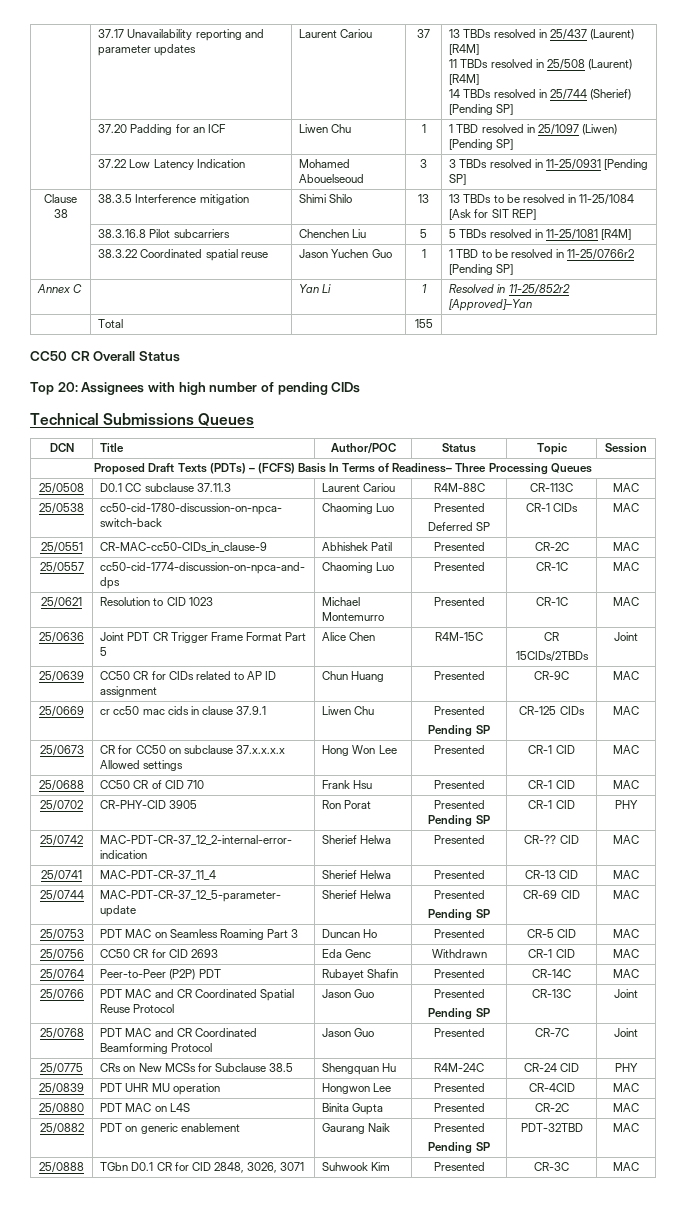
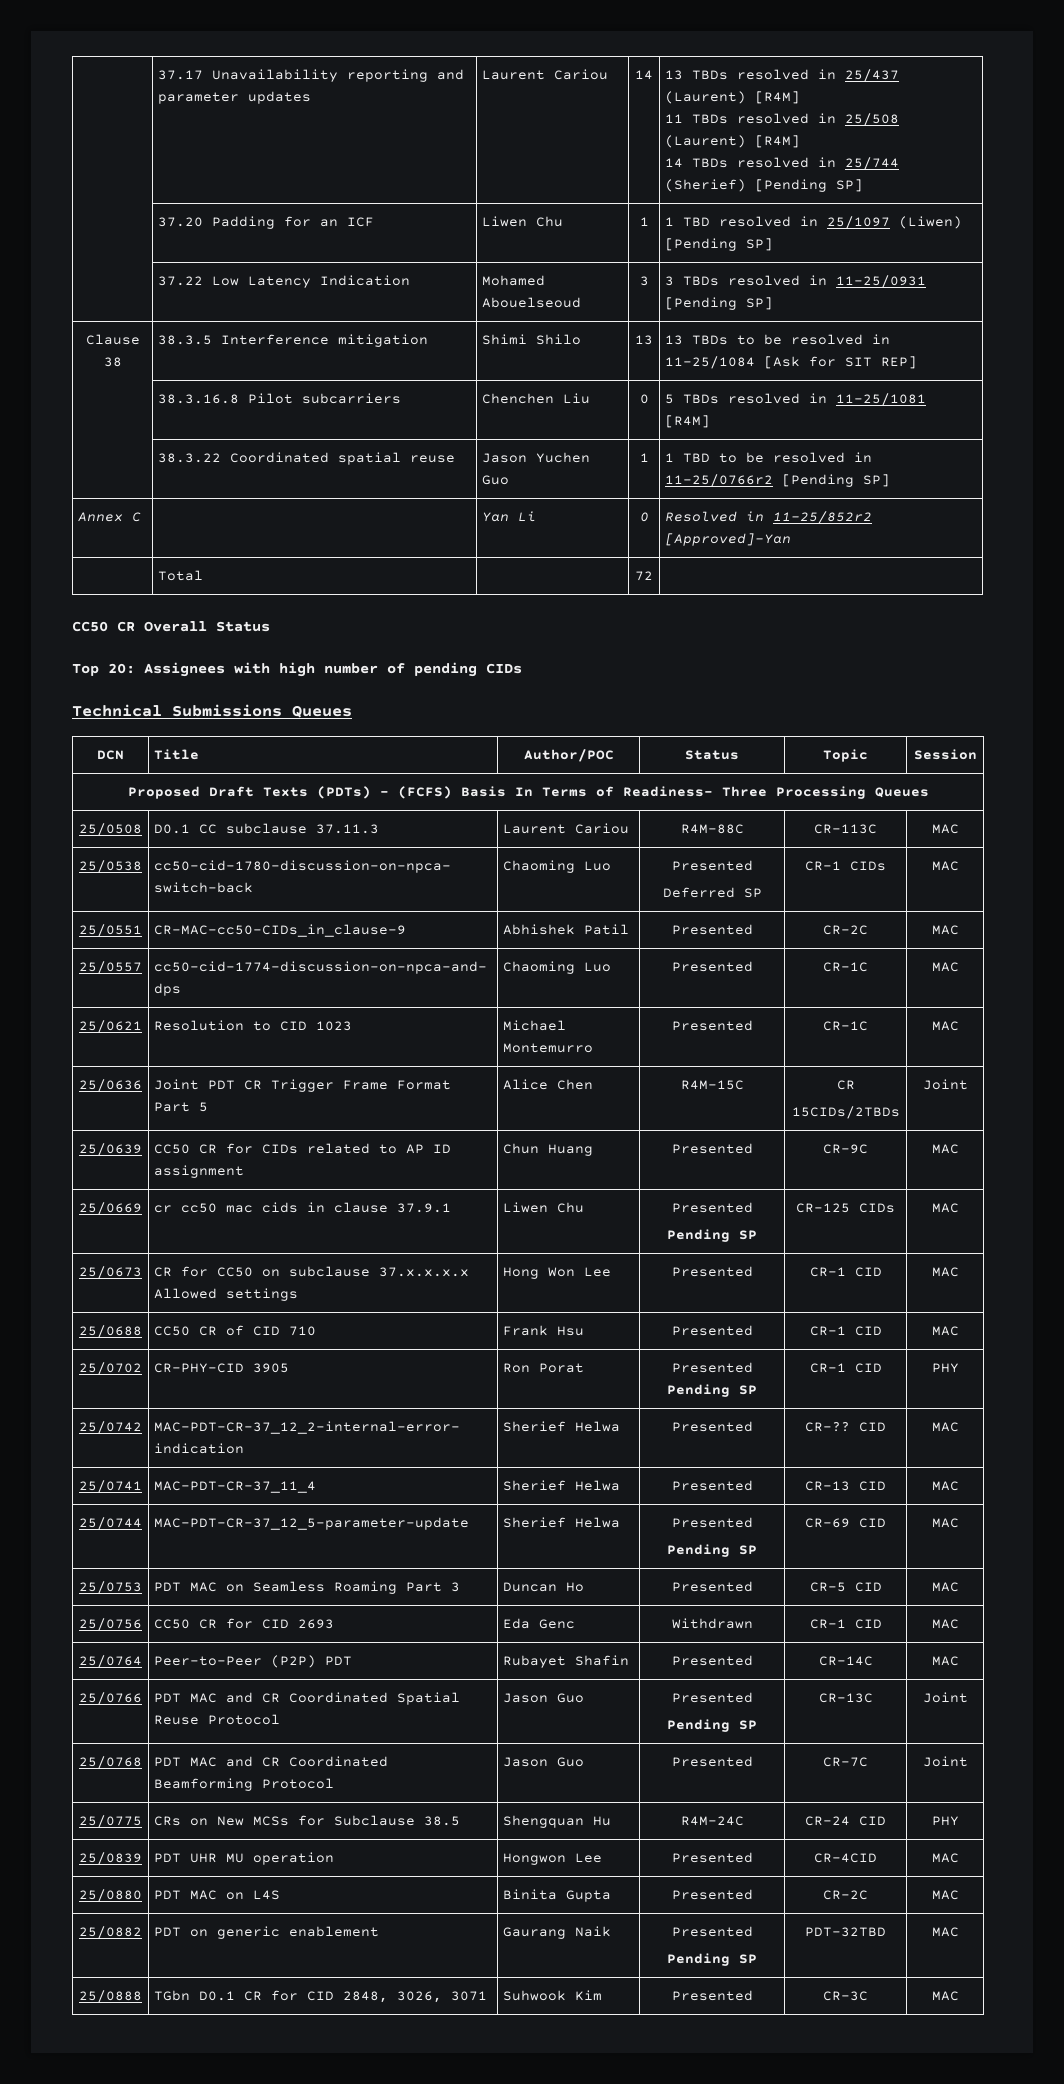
[417,29,430,38] 37 -> [635,70,653,80] 14
[420,229,427,238] 5 -> [639,394,649,404] 0
[421,284,427,293] 1 -> [639,512,649,522] 0
[414,319,433,328] 155 -> [635,571,653,581] 72

